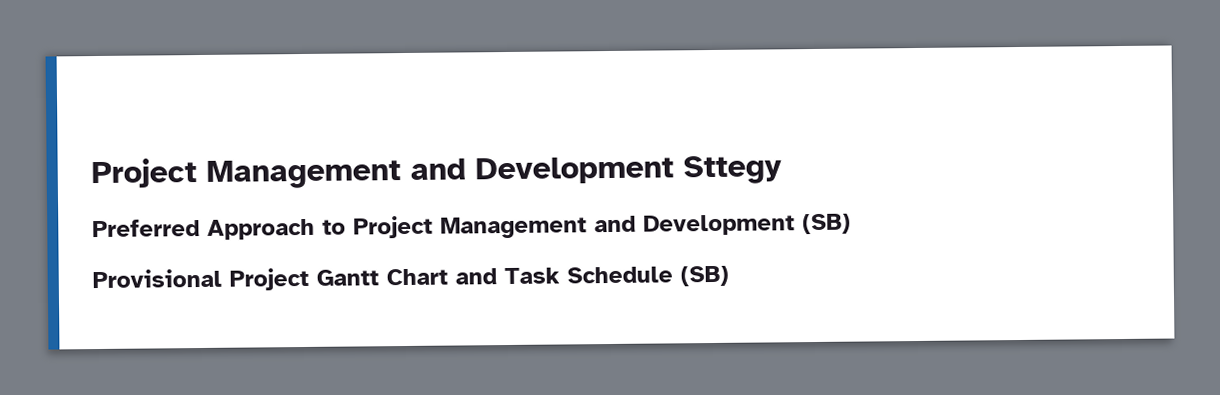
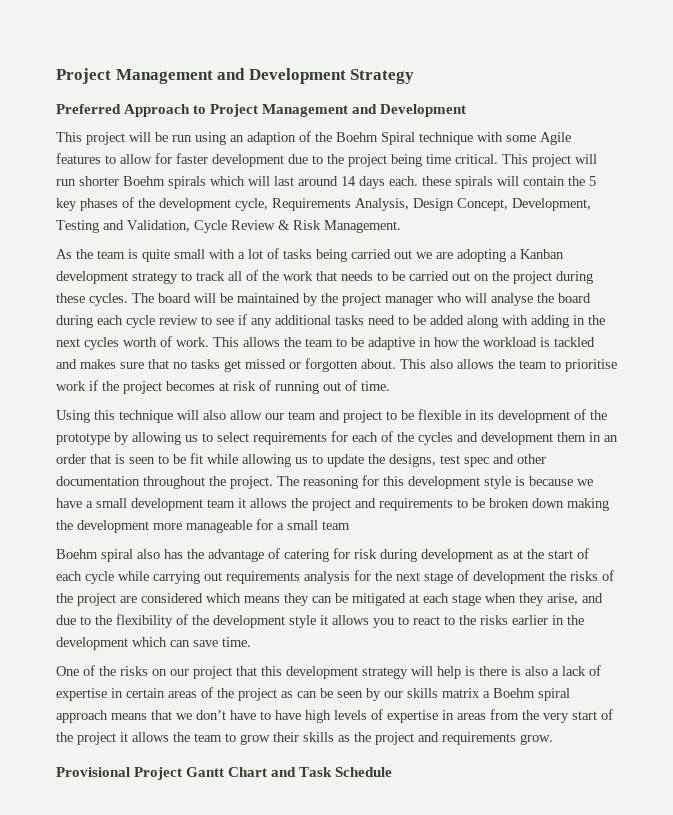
[91,155,782,189] Project Management and Development Sttegy -> [56,68,415,84] Project Management and Development Strategy
[802,213,851,235] (SB) -> [56,131,571,145] [56,153,597,167] [56,176,596,189] [56,197,591,211] [56,220,401,233] [56,248,564,262] [56,270,593,284] [56,293,591,306] [56,314,605,328] [56,336,595,350] [56,358,617,372] [56,380,390,394] [56,409,607,423] [56,431,618,445] [56,453,546,467] [56,475,593,489] [56,498,609,511] [56,519,350,533] [56,548,589,562] [56,570,614,584] [56,593,603,606] [56,614,584,628] [56,637,251,650] [56,665,601,679] [56,687,570,701] [56,709,613,723] [56,732,553,745] // This project will be run using an adaption of the Boehm Spiral technique with some Agile features to allow for faster development due to the project being time critical. This project will run shorter Boehm spirals which will last around 14 days each. these spirals will contain the 5 key phases of the development cycle, Requirements Analysis, Design Concept, Development, Testing and Validation, Cycle Review & Risk Management. // As the team is quite small with a lot of tasks being carried out we are adopting a Kanban development strategy to track all of the work that needs to be carried out on the project during these cycles. The board will be maintained by the project manager who will analyse the board during each cycle review to see if any additional tasks need to be added along with adding in the next cycles worth of work. This allows the team to be adaptive in how the workload is tackled and makes sure that no tasks get missed or forgotten about. This also allows the team to prioritise work if the project becomes at risk of running out of time. // Using this technique will also allow our team and project to be flexible in its development of the prototype by allowing us to select requirements for each of the cycles and development them in an order that is seen to be fit while allowing us to update the designs, test spec and other documentation throughout the project. The reasoning for this development style is because we have a small development team it allows the project and requirements to be broken down making the development more manageable for a small team // Boehm spiral also has the advantage of catering for risk during development as at the start of each cycle while carrying out requirements analysis for the next stage of development the risks of the project are considered which means they can be mitigated at each stage when they arise, and due to the flexibility of the development style it allows you to react to the risks earlier in the development which can save time. // One of the risks on our project that this development strategy will help is there is also a lack of expertise in certain areas of the project as can be seen by our skills matrix a Boehm spiral approach means that we don’t have to have high levels of expertise in areas from the very start of the project it allows the team to grow their skills as the project and requirements grow.
[680,265,729,287] (SB) -> (393, 772) none

